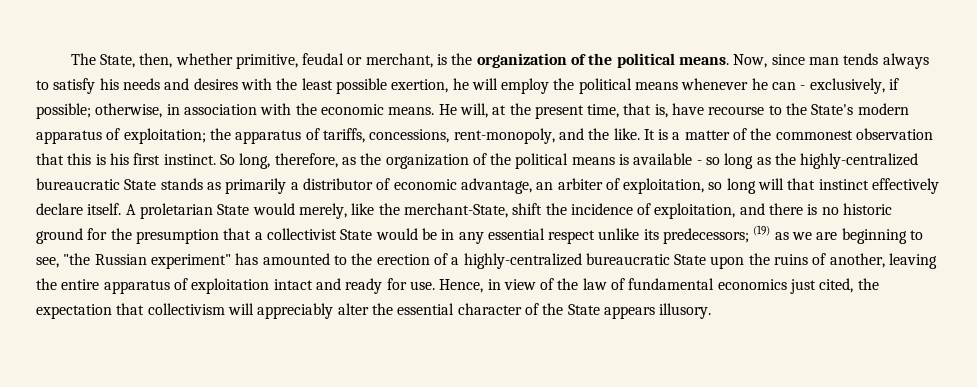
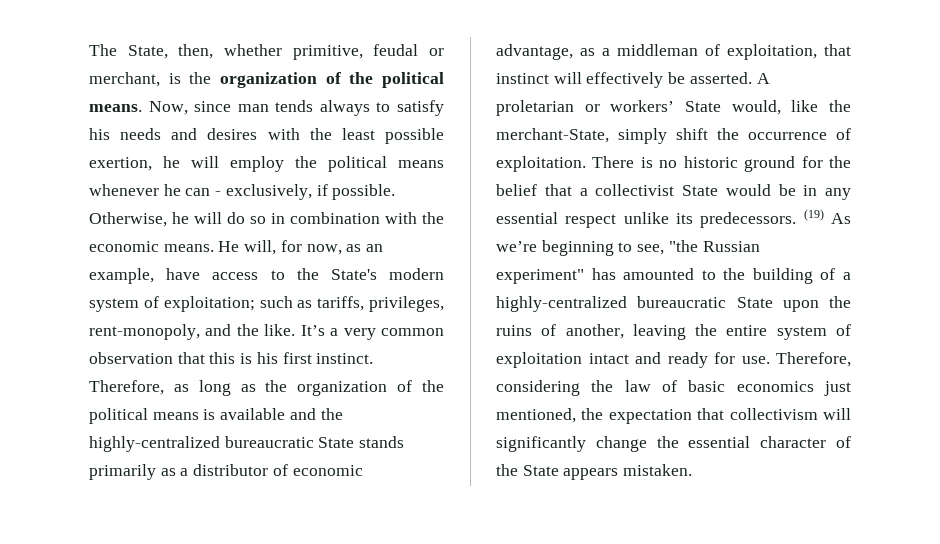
[36,103,257,119] possible; otherwise, in association -> [332,184,396,200] [89,212,380,227] possible. Otherwise, he will do so in combination
[492,103,765,119] at the present time, that is, have recourse -> [280,240,384,255] [89,268,259,284] for now, as an example, have access
[36,130,102,144] apparatus -> [89,298,139,312] system
[209,128,853,144] the apparatus of tariffs, concessions, rent-monopoly, and the like. It is a matter of the commonest -> [259,296,444,312] [89,324,445,340] such as tariffs, privileges, rent-monopoly, and the like. It’s a very common
[219,153,338,169] So long, therefore, -> [89,380,231,396] Therefore, as long
[696,153,771,169] - so long as -> [289,408,316,420] and
[206,178,287,194] as primarily -> [89,464,176,480] primarily as
[536,178,940,194] [36,203,347,219] an arbiter of exploitation, so long will that instinct effectively declare itself. A proletarian State would merely, -> [580,44,851,60] [496,72,770,88] [496,100,781,116] as a middleman of exploitation, that instinct will effectively be asserted. A proletarian or workers’ State would,
(508, 210) none -> [618,128,667,144] simply
[570,203,804,219] incidence of exploitation, and there -> [748,128,851,140] [496,156,635,172] occurrence of exploitation. There
[135,229,219,244] presumption -> [496,184,537,196] belief
[663,225,838,244] predecessors; (19) as we are -> [700,209,851,228] [496,241,537,252] predecessors. (19) As we’re
[376,254,430,265] erection -> [752,268,813,284] building
[103,280,170,294] apparatus -> [776,326,827,340] system
[439,278,555,293] Hence, in view of -> [776,352,851,367] [496,380,580,396] Therefore, considering
[628,278,715,290] fundamental -> [688,380,726,392] basic
[819,278,854,293] cited, -> [496,408,576,423] mentioned,
[257,303,369,319] appreciably alter -> [496,436,647,452] significantly change
[659,303,712,319] illusory. -> [623,464,693,476] mistaken.

